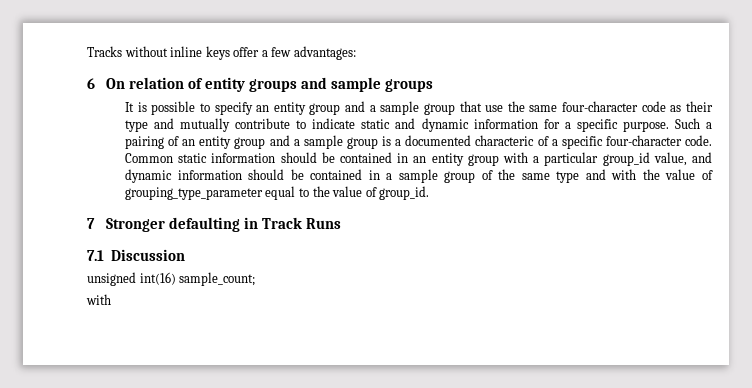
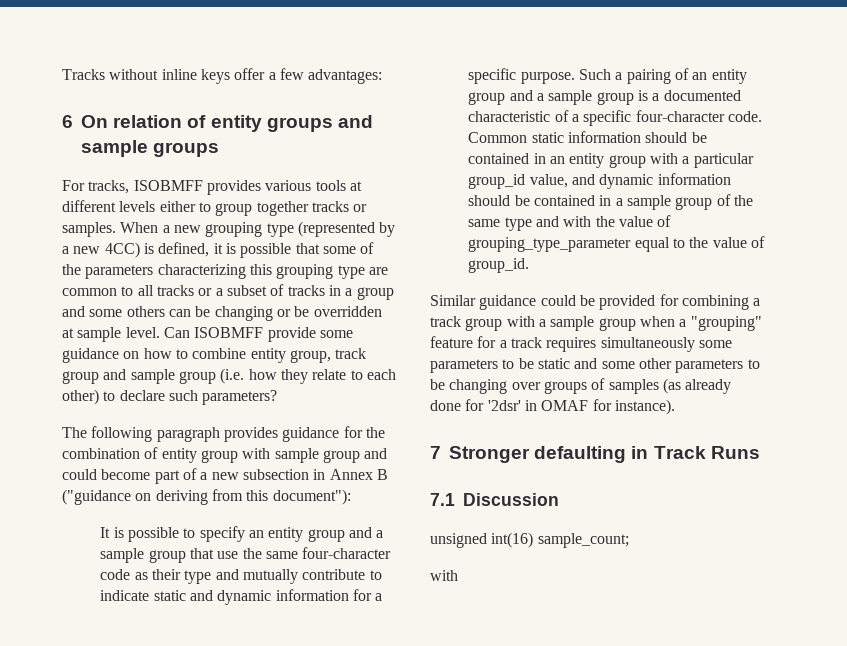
(434, 85) none -> [62,180,362,195] [62,200,368,216] [62,221,396,237] [62,242,375,258] [62,264,388,279] [62,284,394,300] [62,306,382,321] [62,327,353,342] [62,348,367,363] [62,368,396,384] [62,389,278,405] [62,426,385,442] [62,447,388,463] [62,468,388,484] [62,489,351,505] // For tracks, ISOBMFF provides various tools at different levels either to group together tracks or samples. When a new grouping type (represented by a new 4CC) is defined, it is possible that some of the parameters characterizing this grouping type are common to all tracks or a subset of tracks in a group and some others can be changing or be overridden at sample level. Can ISOBMFF provide some guidance on how to combine entity group, track group and sample group (i.e. how they relate to each other) to declare such parameters? // The following paragraph provides guidance for the combination of entity group with sample group and could become part of a new subsection in Annex B ("guidance on deriving from this document"):
[475,135,535,146] characteric -> [468,111,551,122] characteristic
(430, 193) none -> [430,294,761,310] [430,316,762,331] [430,336,732,352] [430,358,760,373] [430,378,732,394] [430,399,675,415] // Similar guidance could be provided for combining a track group with a sample group when a "grouping" feature for a track requires simultaneously some parameters to be static and some other parameters to be changing over groups of samples (as already done for '2dsr' in OMAF for instance).

